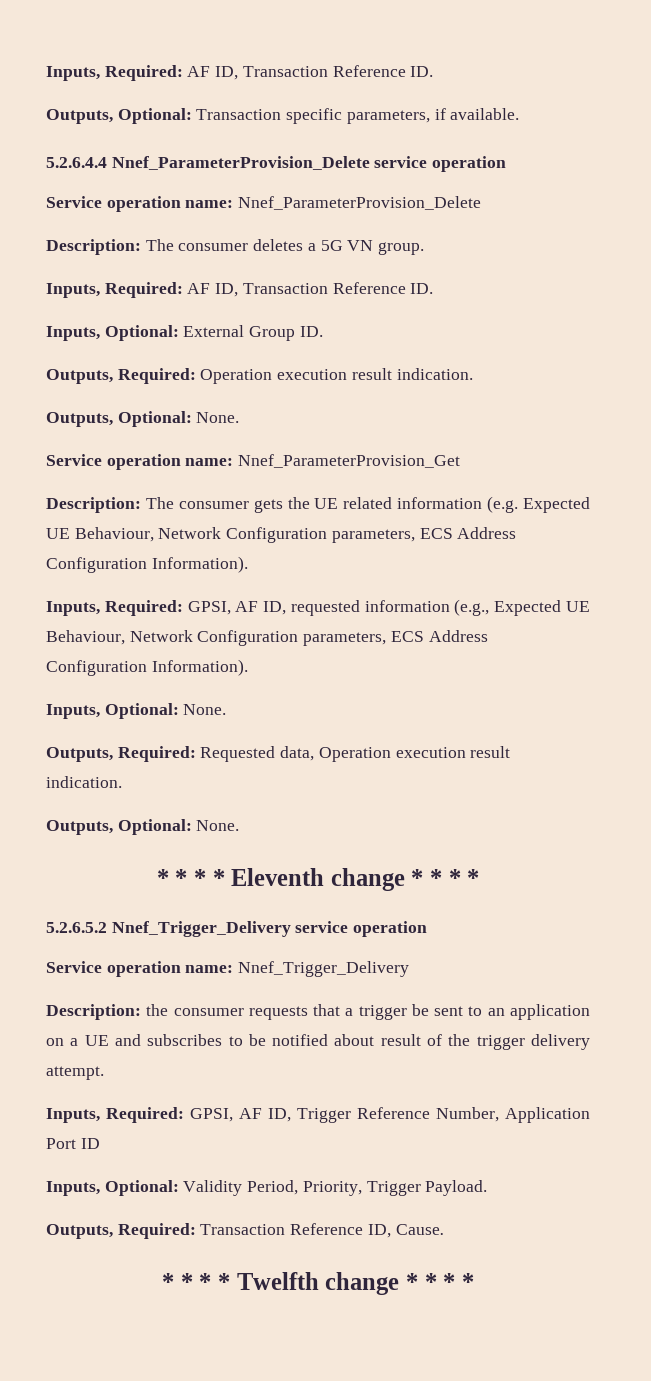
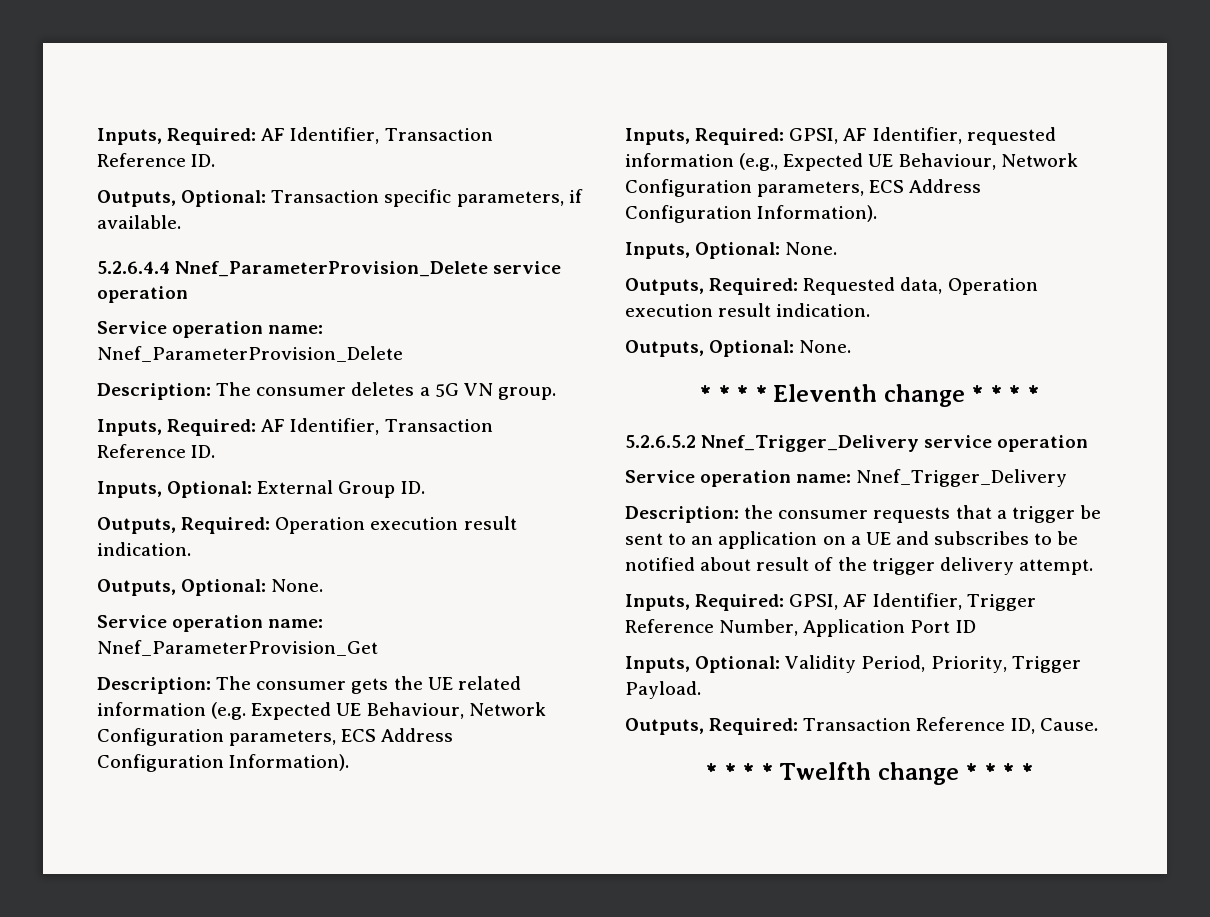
[46,65,239,81] Inputs, Required: AF ID, -> [97,127,380,145] Inputs, Required: AF Identifier,
[215,283,239,297] ID, -> [290,418,380,435] Identifier,
[263,601,287,615] ID, -> [872,127,962,144] Identifier,
[268,1108,291,1122] ID, -> [872,593,962,610] Identifier,

